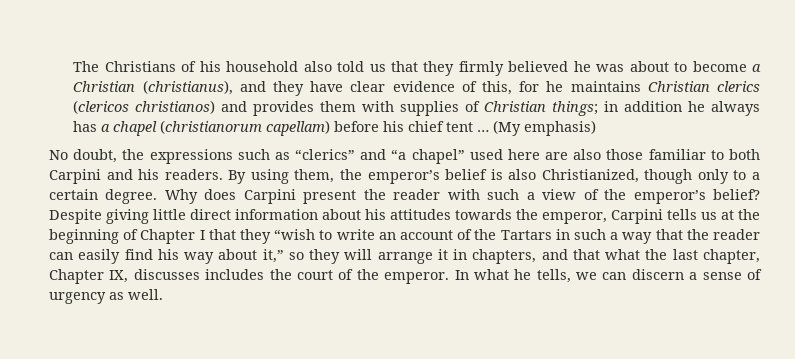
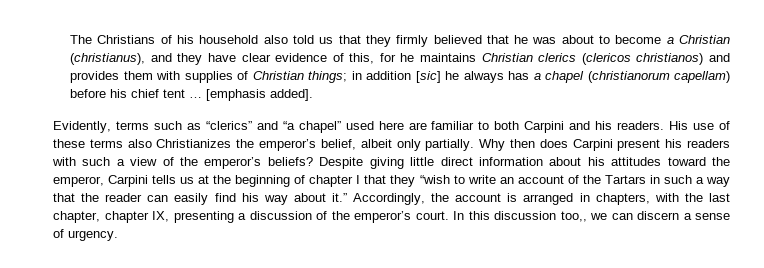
(569, 66) none -> [486,35,509,44] that
(683, 106) none -> [415,71,441,83] [sic]
[493,120,597,136] [49,149,233,164] (My emphasis) // No doubt, the expressions -> [206,89,314,101] [53,121,149,133] [emphasis added]. // Evidently, terms
[573,149,644,160] also those -> (427, 126) none
[228,169,760,184] [49,189,198,204] By using them, the emperor’s belief is also Christianized, though only to a certain degree. Why -> [669,121,731,130] [53,139,535,151] His use of these terms also Christianizes the emperor’s belief, albeit only partially. Why then
[363,189,441,200] the reader -> [665,139,730,148] his readers
[713,189,760,200] belief? -> [267,157,313,166] beliefs?
[455,209,512,220] towards -> [667,157,706,166] toward
[140,229,196,244] Chapter -> [309,175,354,187] chapter
[262,249,761,264] [49,269,571,284] it,” so they will arrange it in chapters, and that what the last chapter, Chapter IX, discusses includes the court of the emperor. In what he tells, -> [331,193,730,205] [53,211,587,223] it.” Accordingly, the account is arranged in chapters, with the last chapter, chapter IX, presenting a discussion of the emperor’s court. In this discussion too,,
[49,289,163,304] urgency as well. -> [68,230,118,241] urgency.

